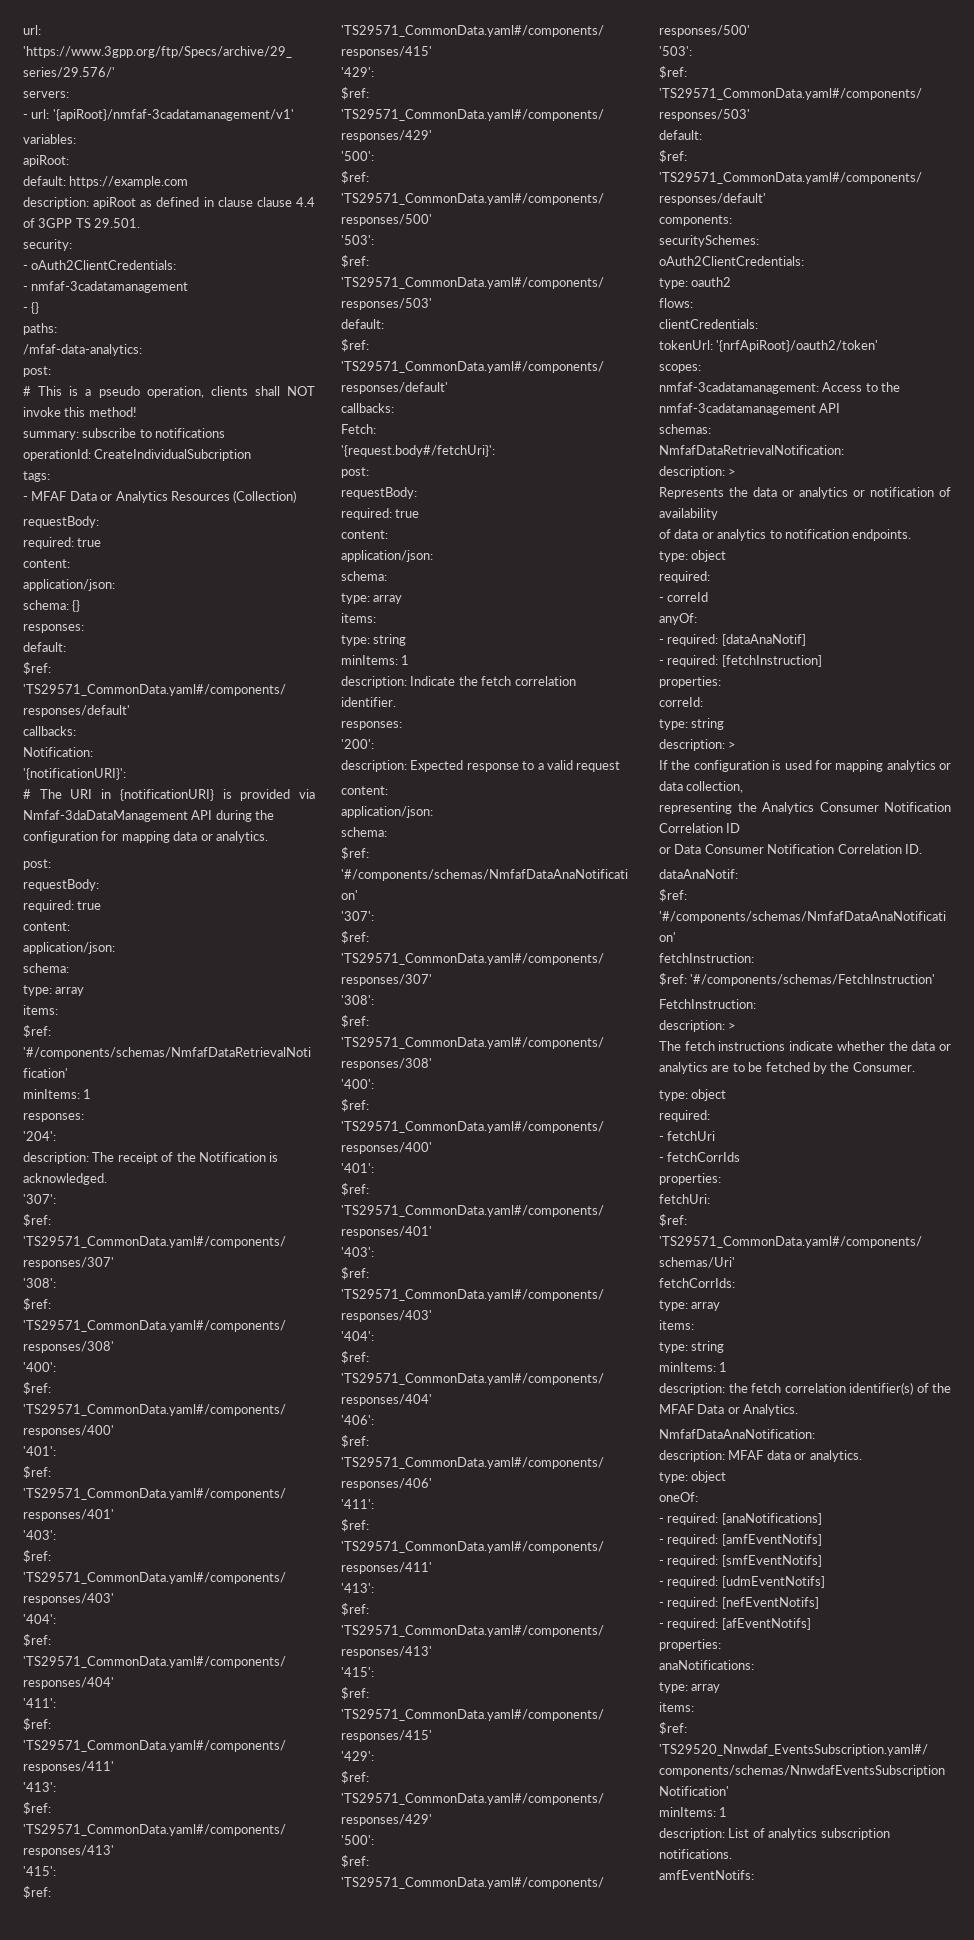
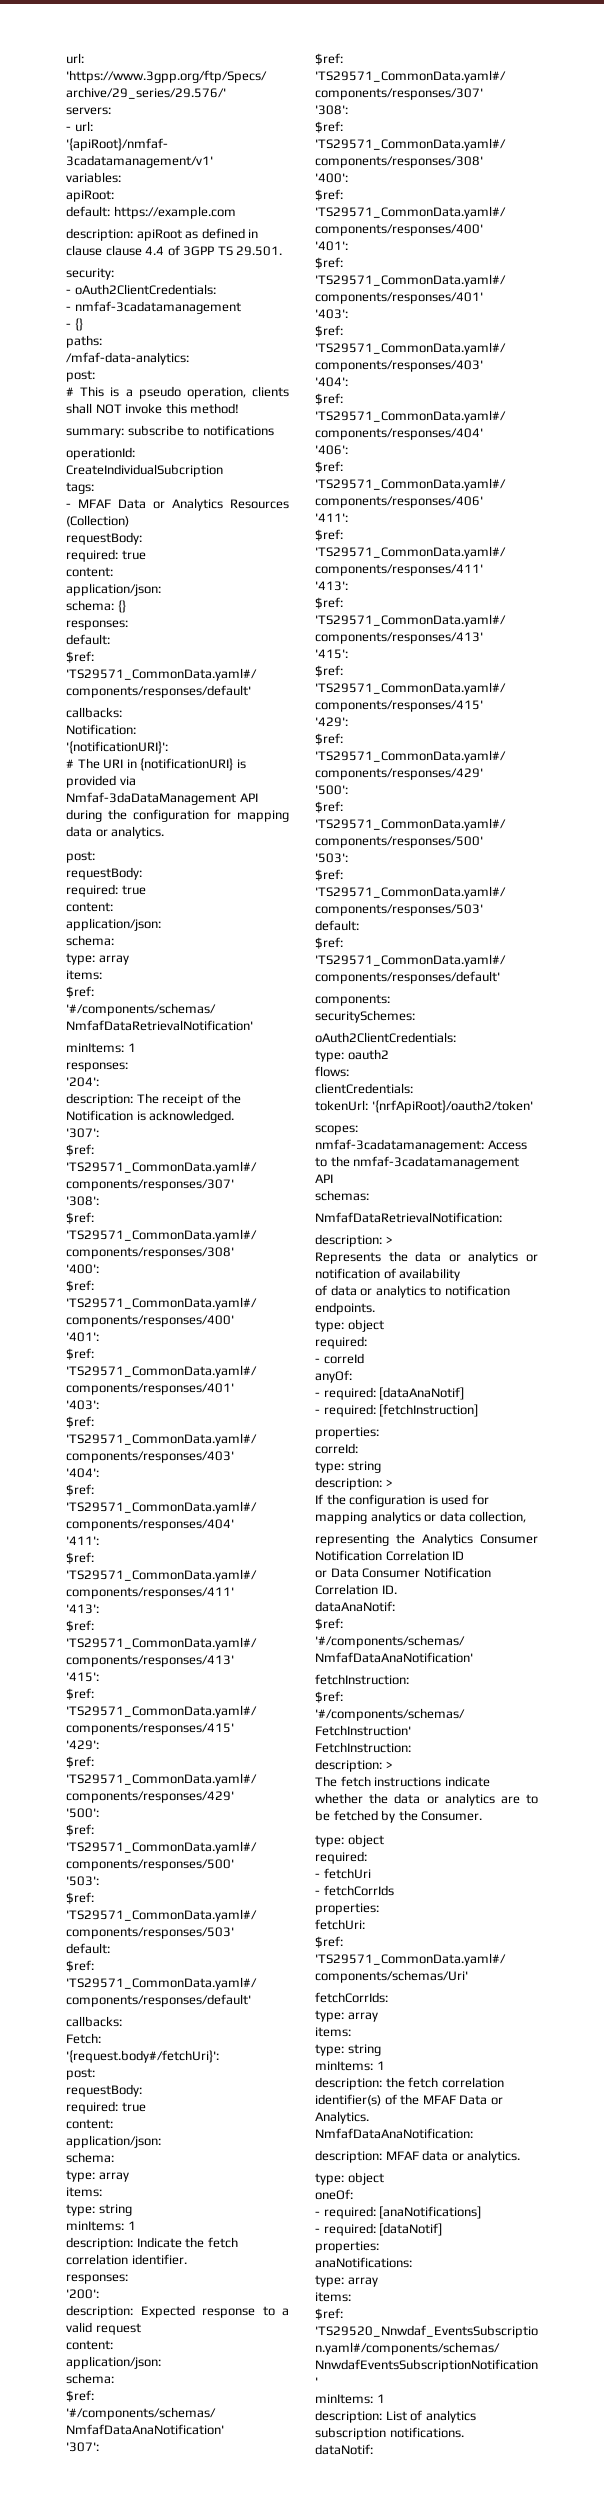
[721,1534,822,1546] [659,1555,822,1567] [659,1576,825,1588] [659,1597,819,1609] [659,1618,811,1630] [amfEventNotifs] // - required: [smfEventNotifs] // - required: [udmEventNotifs] // - required: [nefEventNotifs] // - required: [afEventNotifs] -> [379,2223,443,2236] [dataNotif]
[659,1870,754,1880] amfEventNotifs: -> [315,2444,373,2455] dataNotif:

